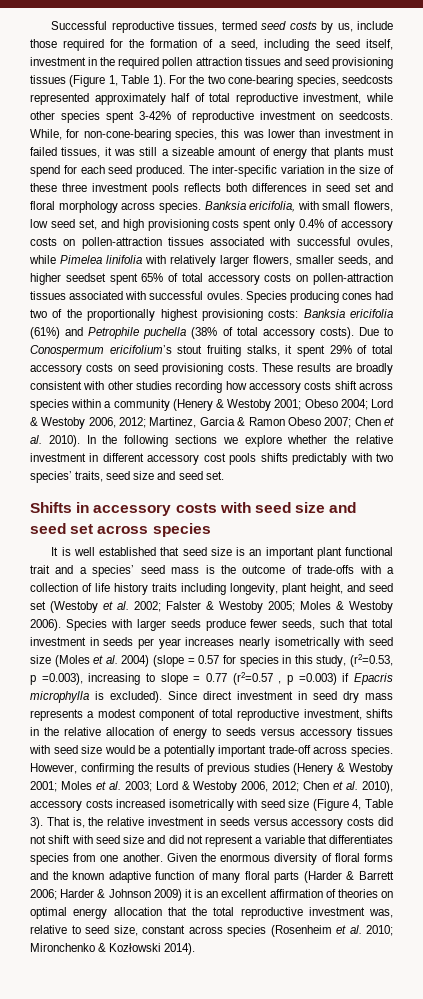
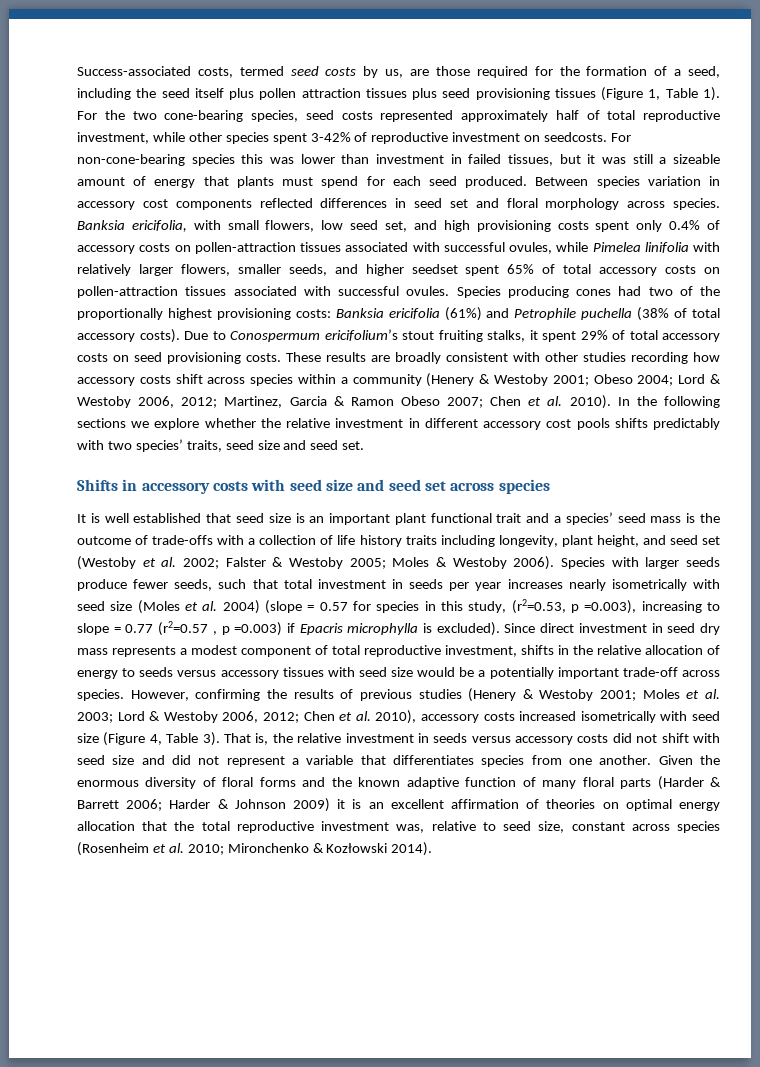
[51,21,218,33] Successful reproductive tissues, -> [77,66,233,78] Success-associated costs,
[356,21,393,30] include -> [410,69,430,76] are
[365,39,393,50] [30,57,160,69] itself, investment in the required -> [194,88,255,100] itself plus
[283,57,302,66] and -> [412,88,438,100] plus
[342,75,393,84] seedcosts -> [305,110,373,120] seed costs
[30,129,218,141] While, for non-cone-bearing species, -> [611,133,632,142] [77,154,235,166] For non-cone-bearing species
(101, 152) none -> [559,154,581,164] but
[189,165,394,177] [30,183,247,195] The inter-specific variation in the size of these three investment pools reflects both -> [535,176,720,188] [77,198,313,210] Between species variation in accessory cost components reflected

